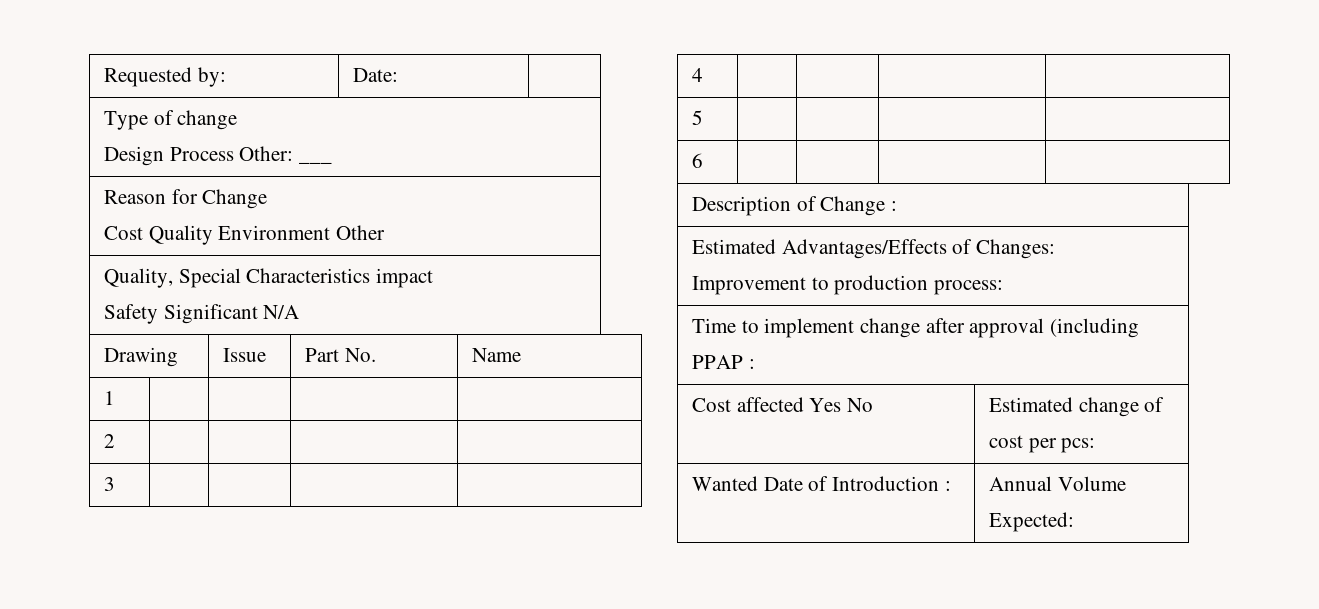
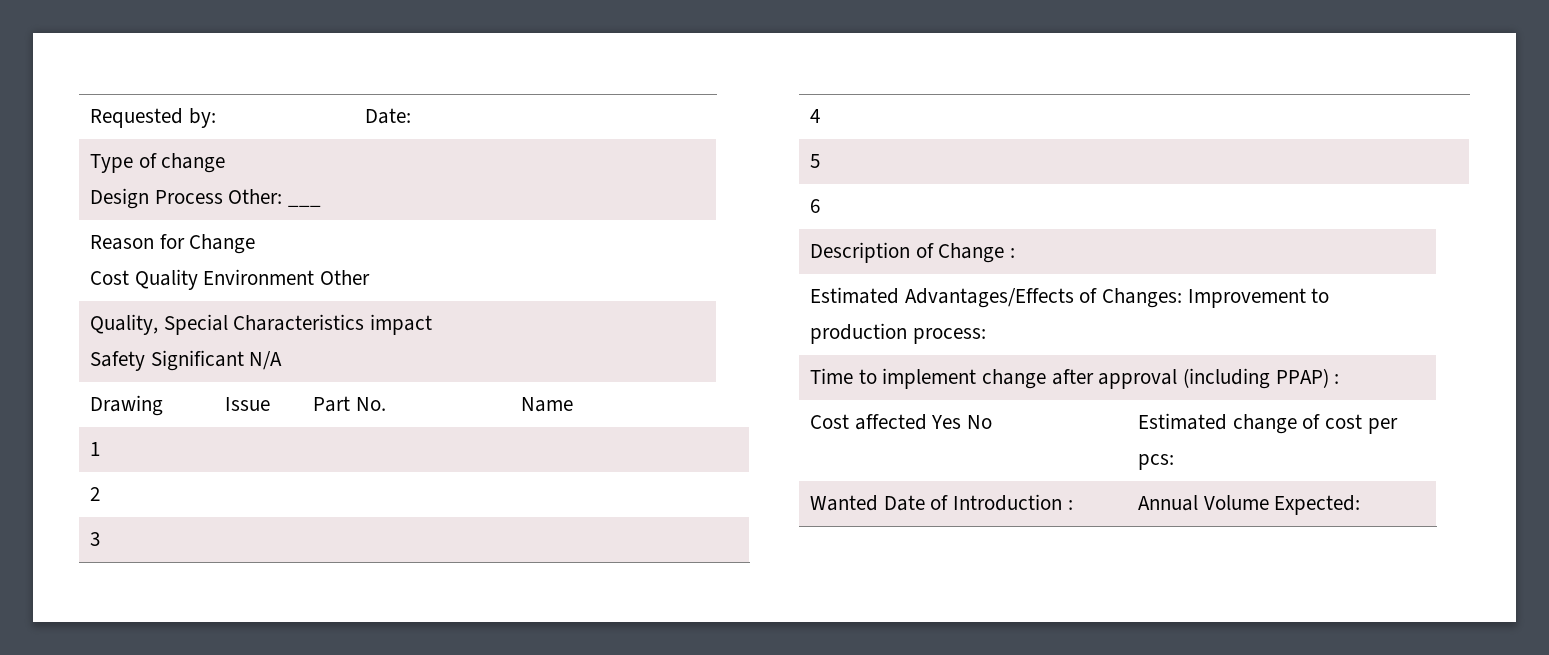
[692,355,744,369] PPAP -> [1275,368,1329,388] PPAP)

